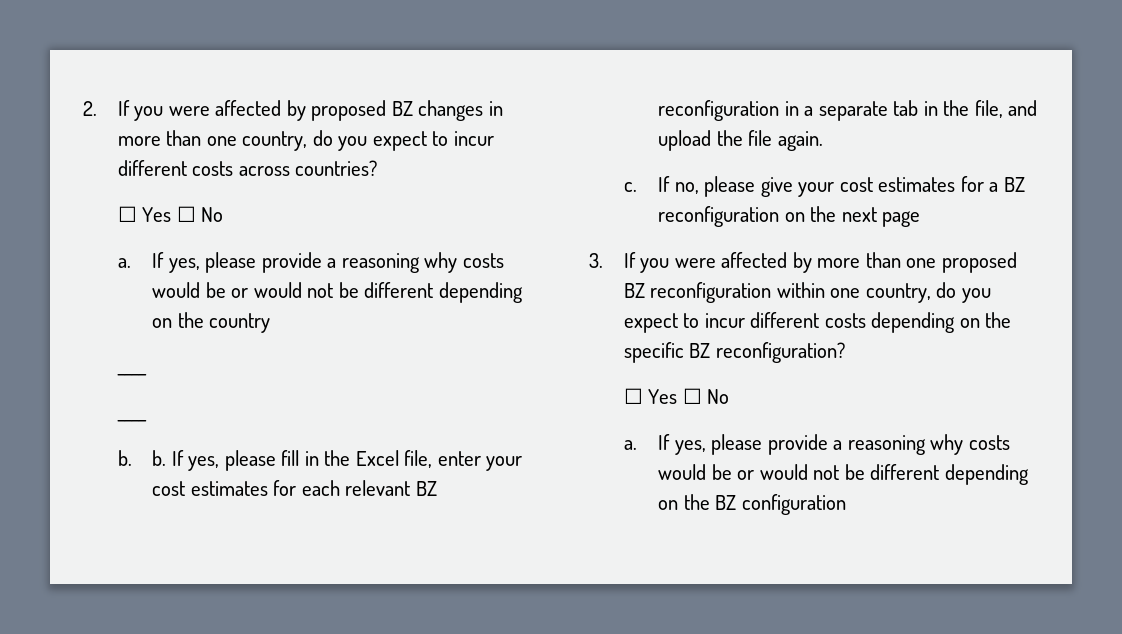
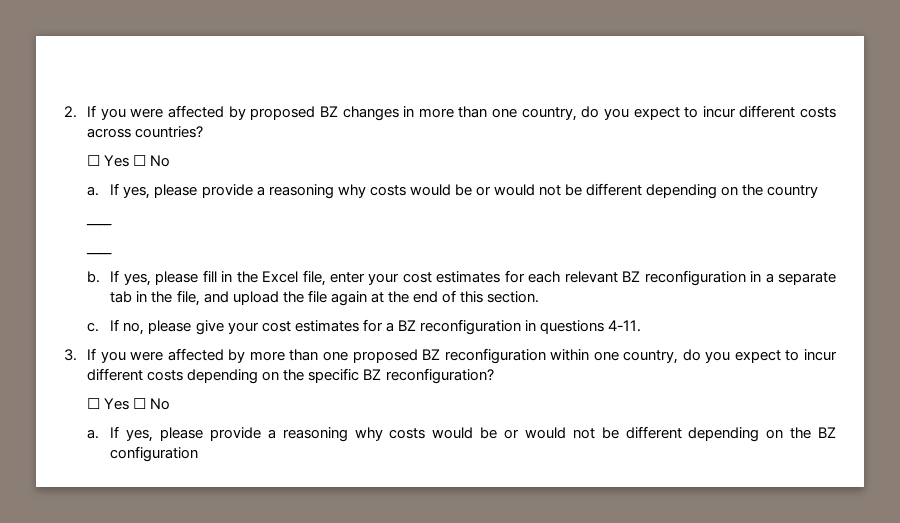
[152,450,167,466] b. -> (101, 277) none
[777,131,823,151] again. -> [330,290,540,306] again at the end of this section.
[784,206,921,227] on the next page -> [524,320,642,334] in questions 4-11.

